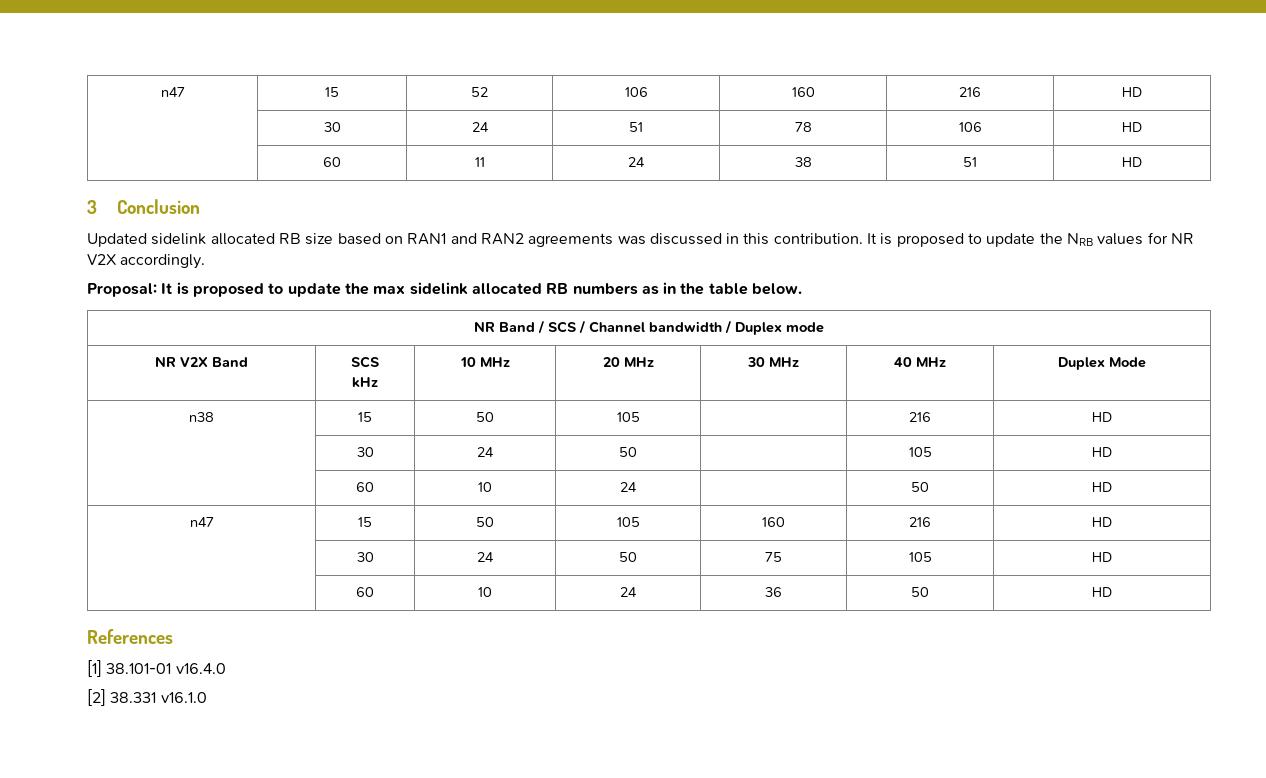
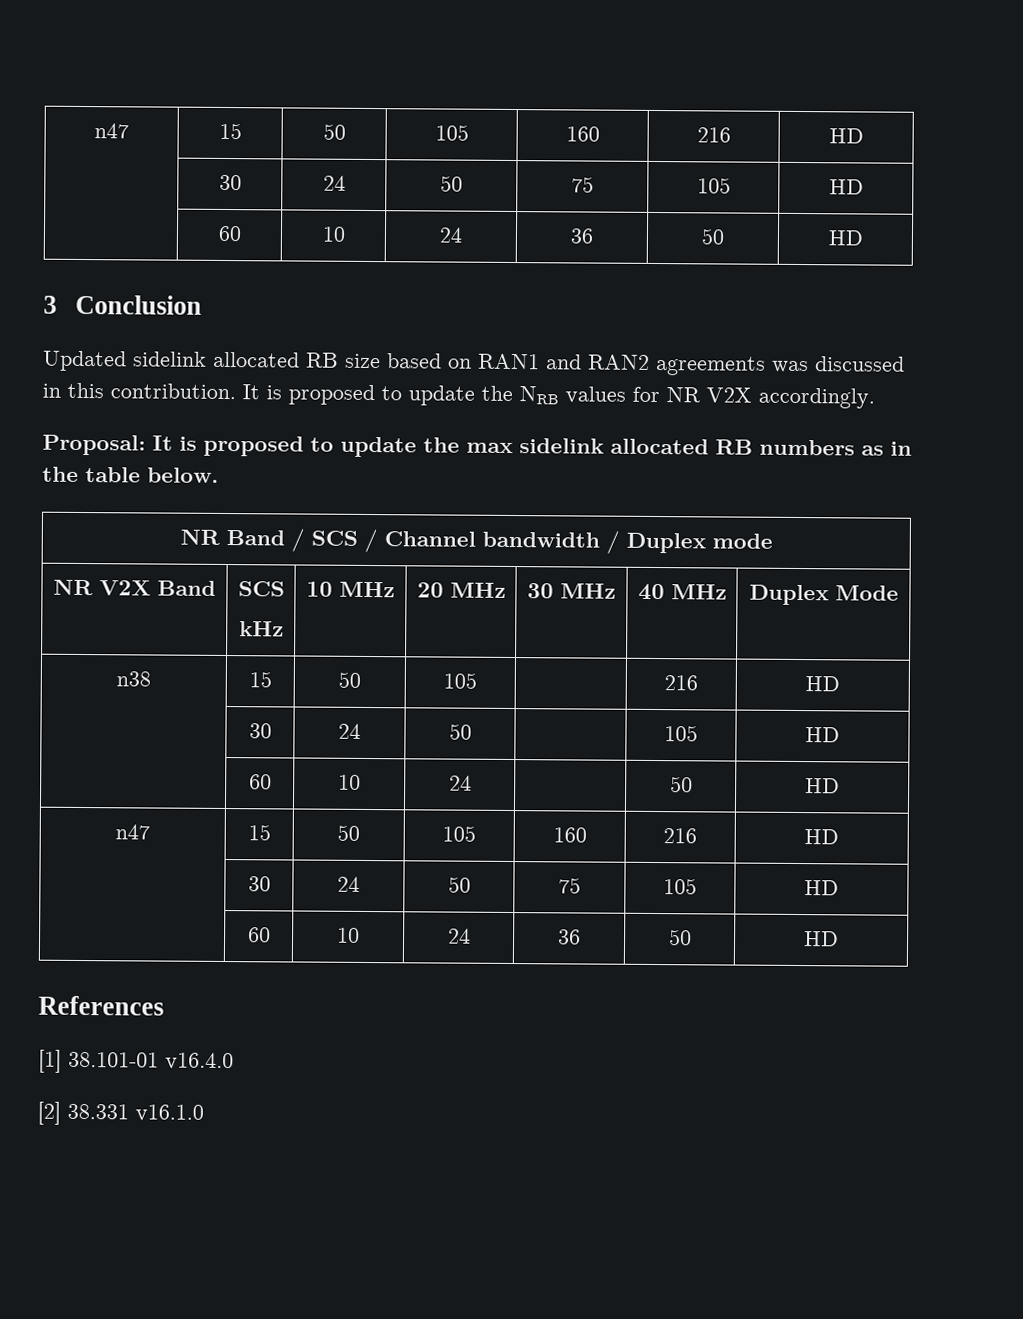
[160,87,185,97] [325,87,339,97] [471,87,488,97] [624,87,648,97] [791,87,815,97] [958,87,981,97] [1122,87,1142,97] [323,122,341,132] [471,122,489,132] [628,122,643,132] [794,122,812,132] [958,122,982,132] [1122,122,1142,132] [323,157,341,167] [474,157,485,167] [627,157,645,167] [794,157,812,167] [962,157,977,167] n47 | 15 | 52 | 106 | 160 | 216 | HD // | 30 | 24 | 51 | 78 | 106 | HD // | 60 | 11 | 24 | 38 | 51 -> [94,123,129,139] [218,122,242,140] [322,123,346,140] [434,124,469,141] [565,126,600,142] [696,127,731,143] [828,128,864,144] [218,174,242,191] [322,175,346,191] [440,175,463,192] [571,176,594,193] [696,177,731,194] [828,179,864,195] [217,225,242,242] [321,226,346,242] [439,227,463,243] [570,228,594,244] [701,228,725,245] n47 | 15 | 50 | 105 | 160 | 216 | HD // | 30 | 24 | 50 | 75 | 105 | HD // | 60 | 10 | 24 | 36 | 50

